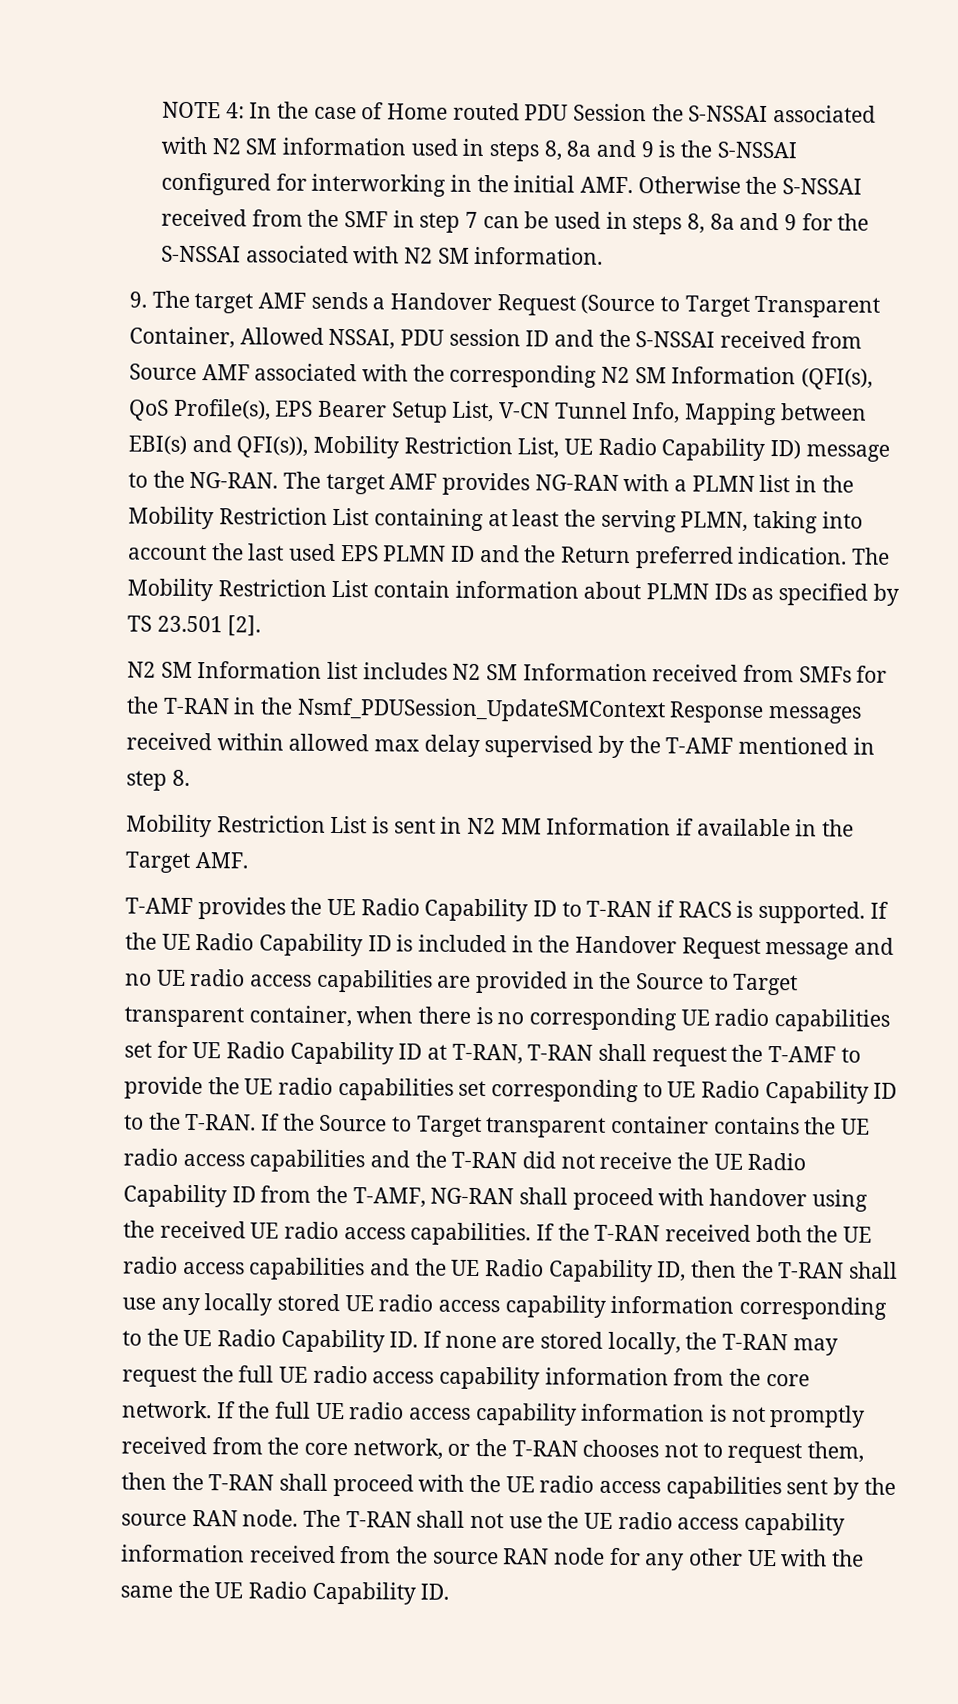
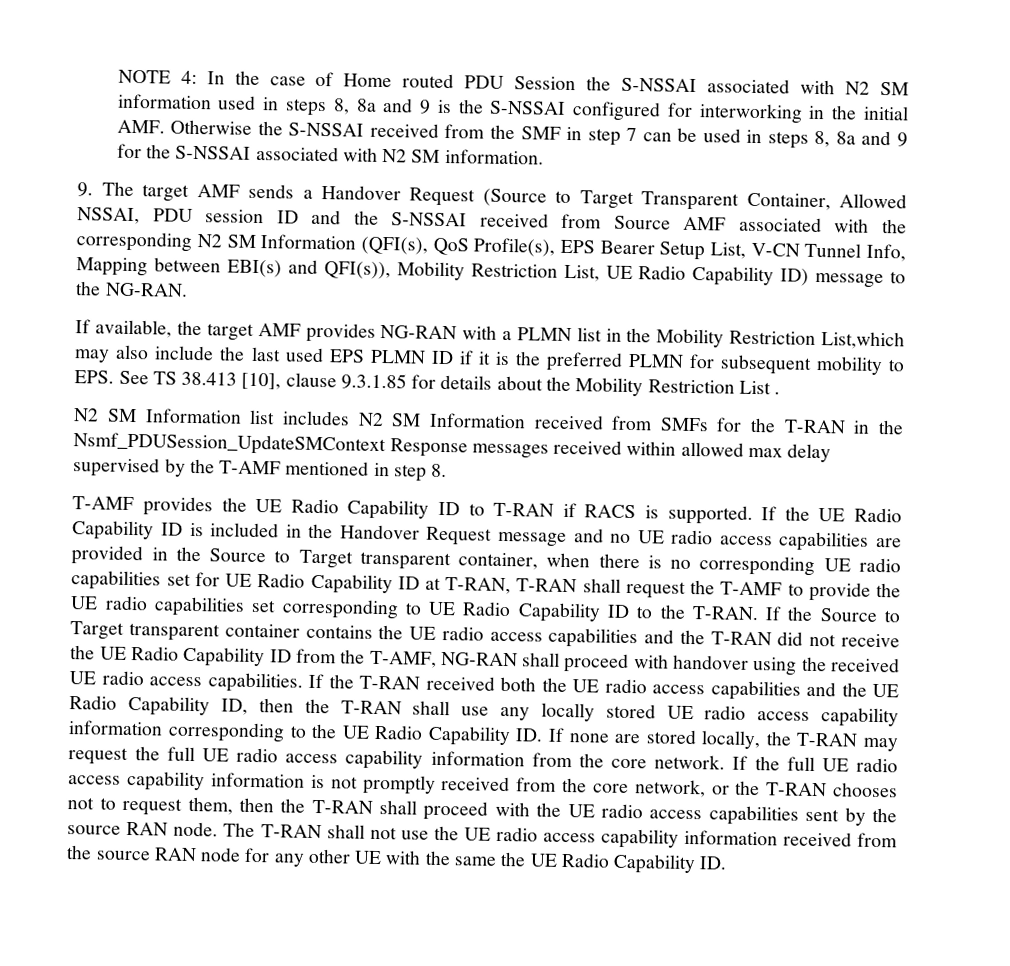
[282,471,321,489] The -> [75,319,203,338] // If available, the
[332,507,863,534] [127,544,207,561] List containing at least the serving PLMN, taking into account -> [821,331,906,350] [74,344,215,363] List,which may also include
[479,544,890,569] [126,578,899,606] [126,615,262,637] and the Return preferred indication. The Mobility Restriction List contain information about PLMN IDs as specified by TS 23.501 [2]. -> [458,350,906,376] [74,370,781,397] if it is the preferred PLMN for subsequent mobility to EPS. See TS 38.413 [10], clause 9.3.1.85 for details about the Mobility Restriction List .
[125,814,854,838] [124,851,248,873] // Mobility Restriction List is sent in N2 MM Information if available in the Target AMF. -> (448, 470) none

